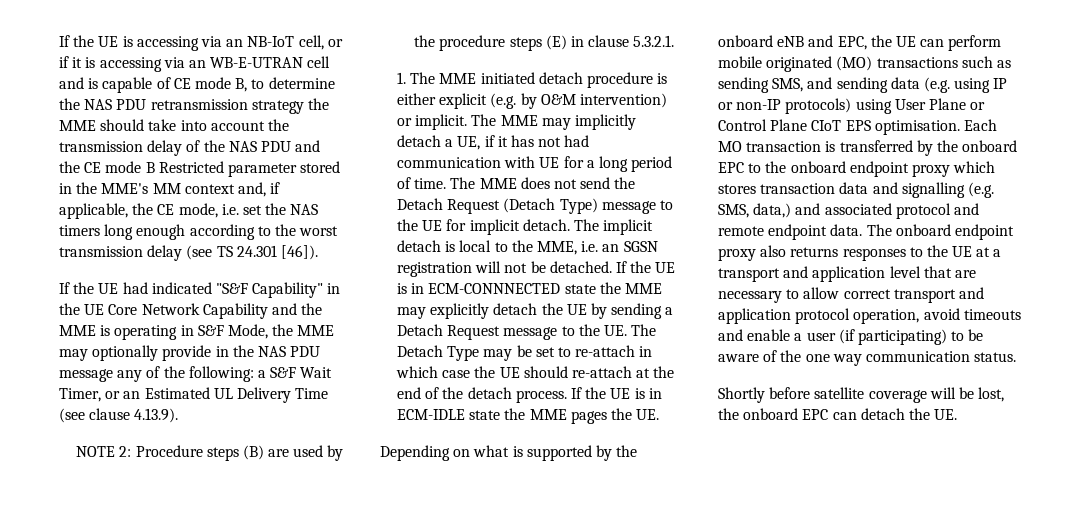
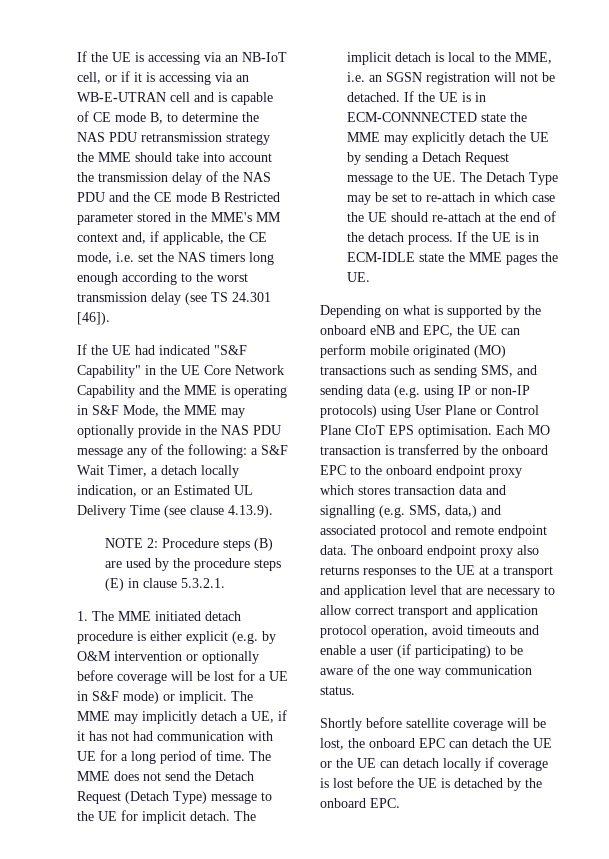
(102, 395) none -> [151,465,240,478] [77,485,138,497] a detach locally indication,
[580,93,668,108] intervention) -> [114,651,260,664] [77,670,289,684] [77,691,160,704] intervention or optionally before coverage will be lost for a UE in S&F mode)
[934,409,958,420] UE. -> [533,738,552,748] [320,757,548,771] [320,777,542,791] [320,798,400,808] UE or the UE can detach locally if coverage is lost before the UE is detached by the onboard EPC.

